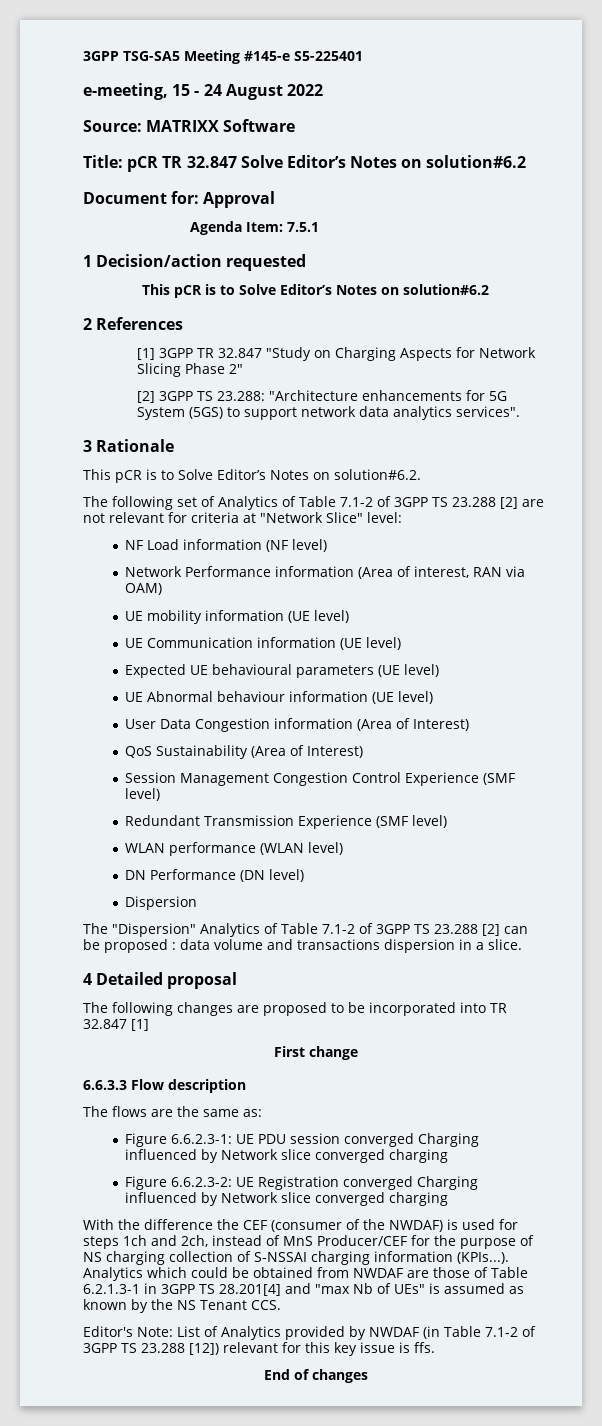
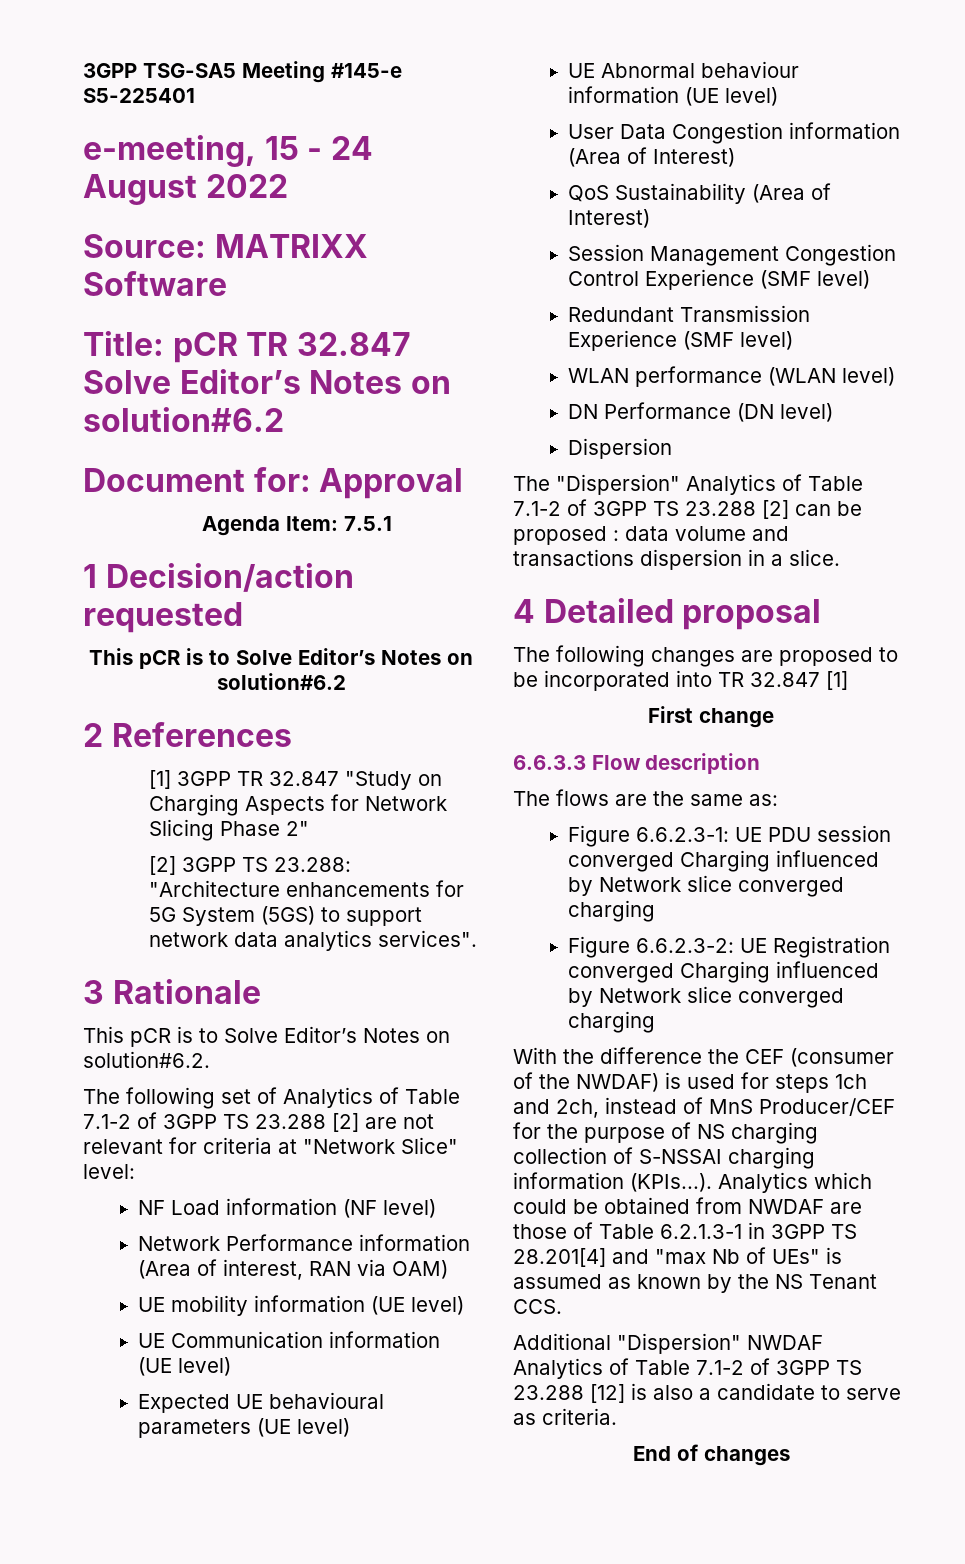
[83,1326,536,1340] [83,1342,435,1356] Editor's Note: List of Analytics provided by NWDAF (in Table 7.1-2 of 3GPP TS 23.288 [12]) relevant for this key issue is ffs. -> [513,1333,823,1354] [513,1358,862,1379] [513,1383,901,1403] [513,1408,617,1425] Additional "Dispersion" NWDAF Analytics of Table 7.1-2 of 3GPP TS 23.288 [12] is also a candidate to serve as criteria.

